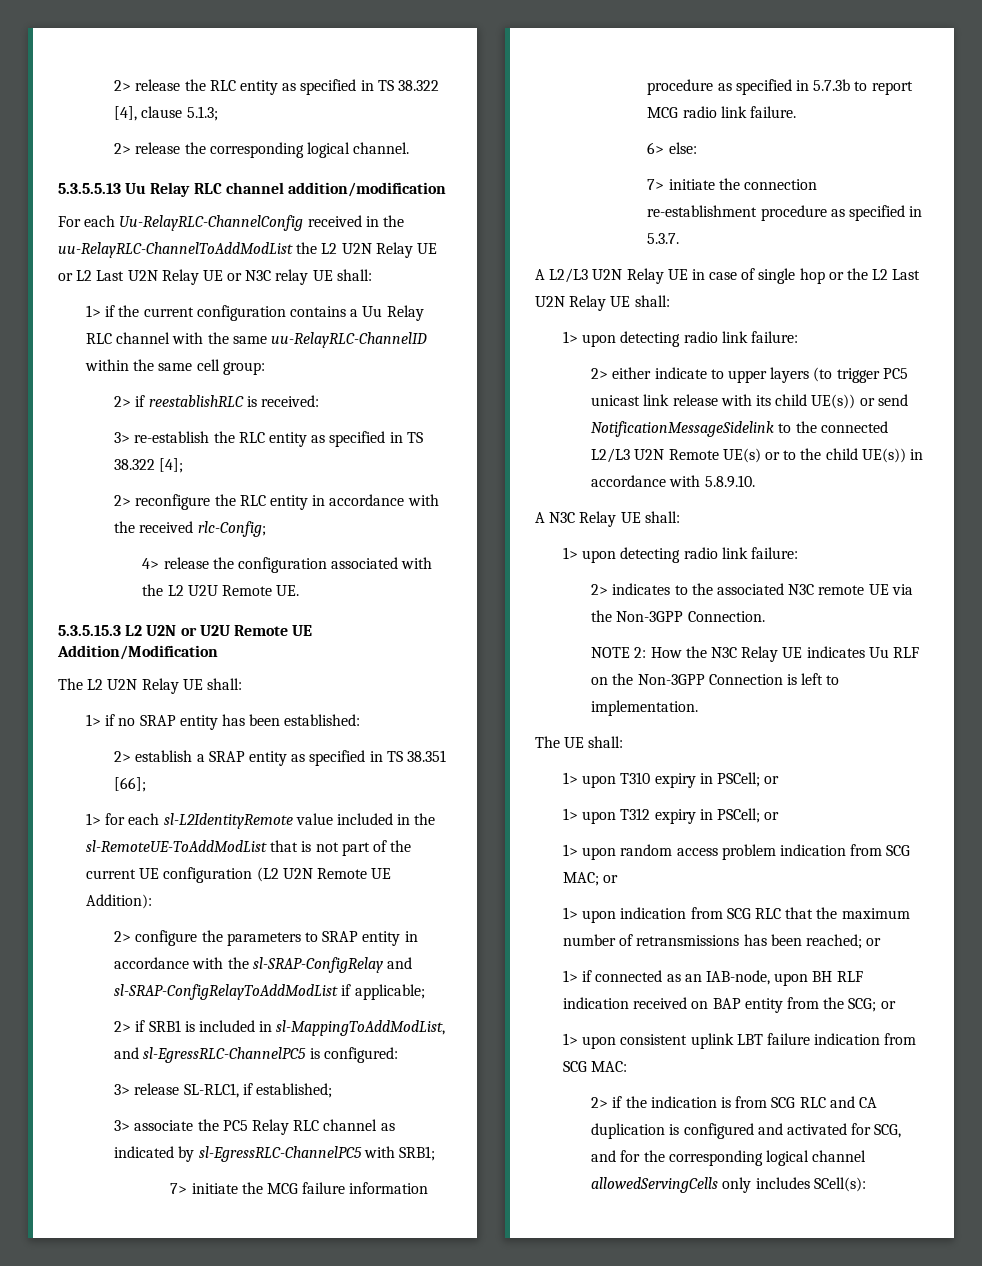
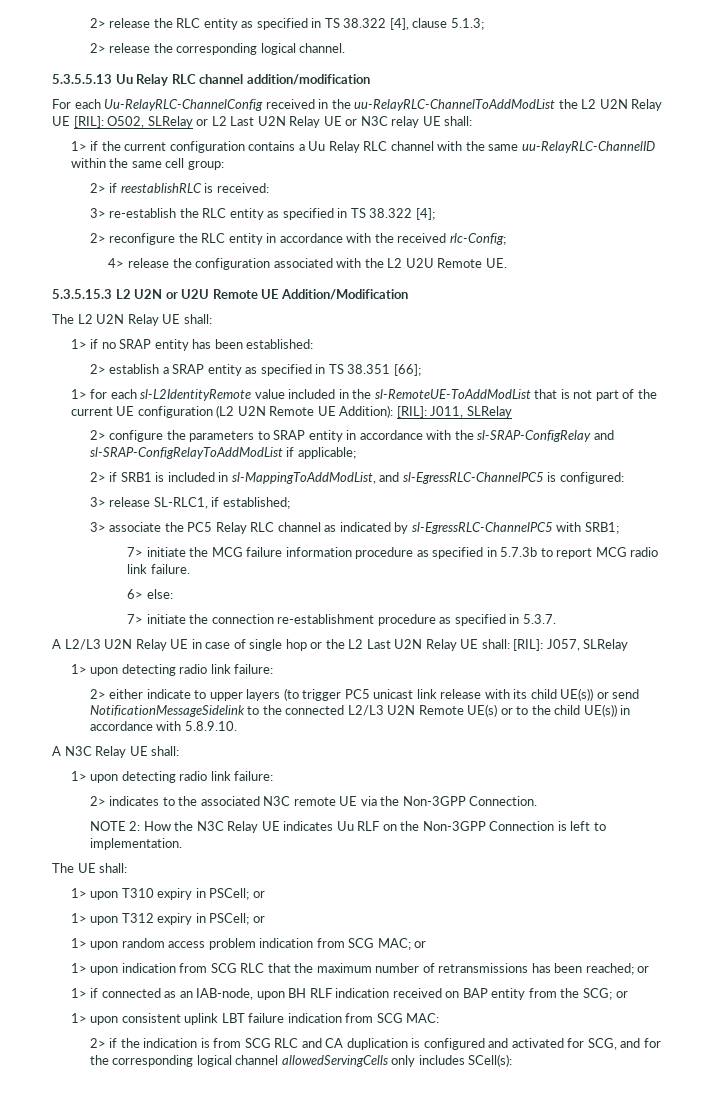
(437, 248) none -> [73,116,193,128] [RIL]: O502, SLRelay
(153, 901) none -> [396,406,512,418] [RIL]: J011, SLRelay
(670, 301) none -> [513,639,629,651] [RIL]: J057, SLRelay

